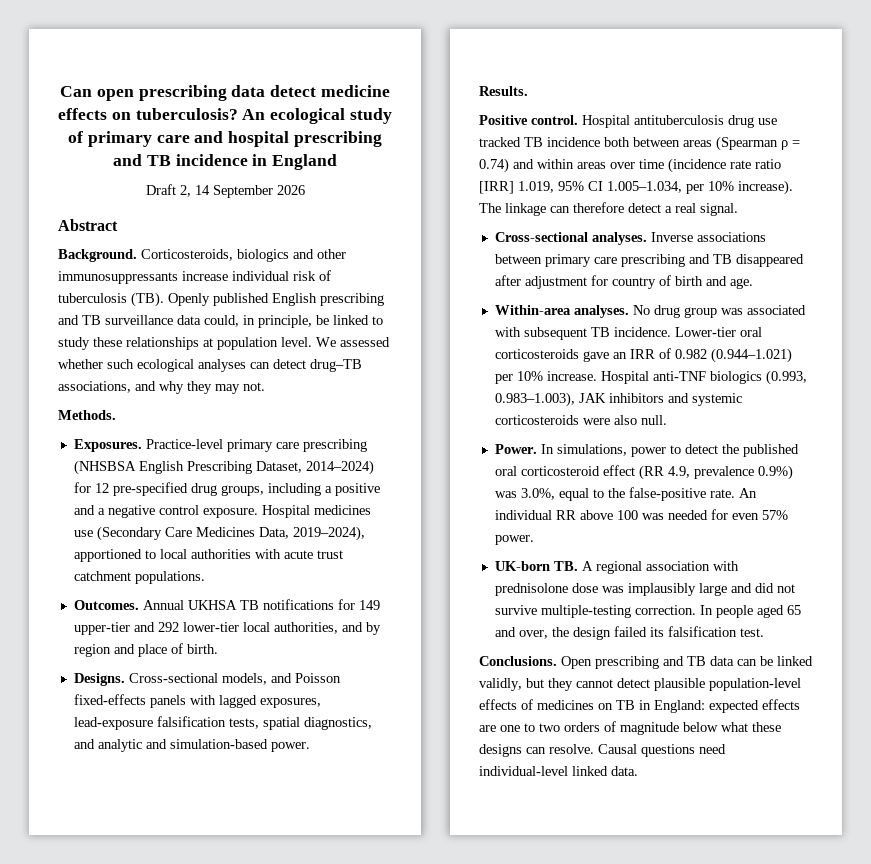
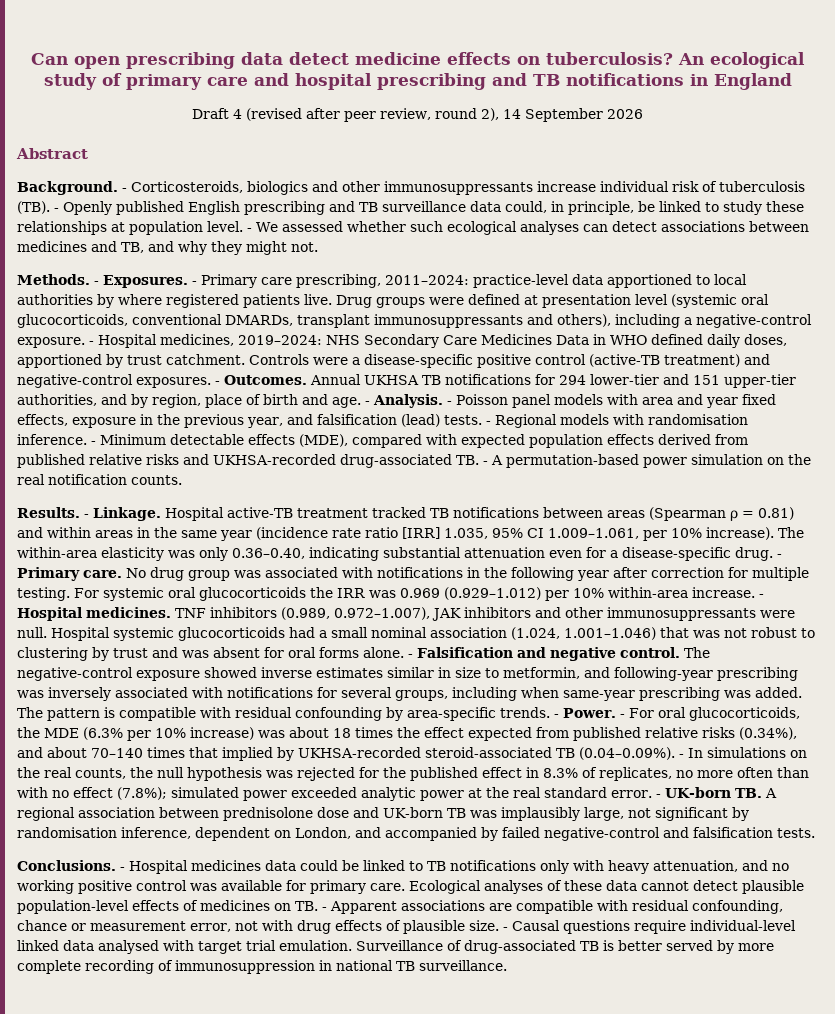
[175,154,248,166] incidence -> [565,73,684,86] notifications
[179,185,191,197] 2, -> [233,108,499,122] 4 (revised after peer review, round 2),
(137, 255) none -> [122,188,127,192] -
(164, 299) none -> [54,208,59,212] -
(312, 342) none -> [247,228,252,232] -
[310,359,362,372] [58,381,131,393] drug–TB associations, -> [660,221,809,232] [17,241,144,253] associations between medicines and TB,
[215,384,240,394] may -> [246,241,287,255] might
[73,439,367,452] [73,460,374,475] [73,482,380,496] [73,505,371,518] [73,526,365,541] [73,549,343,562] [73,571,205,584] // Exposures. Practice-level primary care prescribing (NHSBSA English Prescribing Dataset, 2014–2024) for 12 pre-specified drug groups, including a positive and a negative control exposure. Hospital medicines use (Secondary Care Medicines Data, 2019–2024), apportioned to local authorities with acute trust catchment populations. // -> [94,274,747,288] [17,294,769,308] [17,314,812,328] [17,334,787,348] [17,354,770,368] [17,374,220,388] - Exposures. - Primary care prescribing, 2011–2024: practice-level data apportioned to local authorities by where registered patients live. Drug groups were defined at presentation level (systemic oral glucocorticoids, conventional DMARDs, transplant immunosuppressants and others), including a negative-control exposure. - Hospital medicines, 2019–2024: NHS Secondary Care Medicines Data in WHO defined daily doses, apportioned by trust catchment. Controls were a disease-specific positive control (active-TB treatment) and negative-control exposures. -
[358,600,380,610] [73,622,381,635] [73,643,218,657] [73,673,341,686] [73,694,321,708] [73,716,372,730] [73,739,310,752] [479,86,528,96] [479,115,777,128] [479,137,630,147] 149 upper-tier and 292 lower-tier local authorities, and by region and place of birth. // Designs. Cross-sectional models, and Poisson fixed-effects panels with lagged exposures, lead-exposure falsification tests, spatial diagnostics, and analytic and simulation-based power. // Results. // Positive control. Hospital antituberculosis drug use tracked TB incidence both -> [559,374,796,388] [17,394,776,408] [17,414,748,428] [17,434,748,448] [17,454,811,468] [17,474,182,485] [17,507,539,521] 294 lower-tier and 151 upper-tier authorities, and by region, place of birth and age. - Analysis. - Poisson panel models with area and year fixed effects, exposure in the previous year, and falsification (lead) tests. - Regional models with randomisation inference. - Minimum detectable effects (MDE), compared with expected population effects derived from published relative risks and UKHSA-recorded drug-associated TB. - A permutation-based power simulation on the real notification counts. // Results. - Linkage. Hospital active-TB treatment tracked TB notifications
[479,158,509,173] 0.74) -> [758,507,794,520] 0.81)
[610,159,664,169] over time -> [137,527,252,541] in the same year
[518,181,554,193] 1.019, -> [444,528,488,539] 1.035,
[607,181,682,193] 1.005–1.034, -> [548,528,639,539] 1.009–1.061,
[505,202,738,216] [494,232,766,245] [494,254,804,267] [494,275,753,289] [494,305,629,318] linkage can therefore detect a real signal. // Cross-sectional analyses. Inverse associations between primary care prescribing and TB disappeared after adjustment for country of birth and age. // Within-area analyses. -> [17,547,782,561] [17,567,122,581] within-area elasticity was only 0.36–0.40, indicating substantial attenuation even for a disease-specific drug. - Primary care.
[523,327,762,340] [494,348,792,363] [494,370,807,385] [494,392,742,407] [494,415,667,425] [494,444,799,457] [494,465,793,480] [494,487,757,501] [494,509,788,520] [494,535,534,545] subsequent TB incidence. Lower-tier oral corticosteroids gave an IRR of 0.982 (0.944–1.021) per 10% increase. Hospital anti-TNF biologics (0.993, 0.983–1.003), JAK inhibitors and systemic corticosteroids were also null. // Power. In simulations, power to detect the published oral corticosteroid effect (RR 4.9, prevalence 0.9%) was 3.0%, equal to the false-positive rate. An individual RR above 100 was needed for even 57% power. // -> [377,567,809,581] [17,587,764,601] [17,607,795,621] [17,627,815,641] [17,647,710,661] [17,667,798,681] [17,687,802,701] [17,707,800,721] [17,727,797,741] [17,747,807,761] [17,767,809,781] [17,787,661,801] notifications in the following year after correction for multiple testing. For systemic oral glucocorticoids the IRR was 0.969 (0.929–1.012) per 10% within-area increase. - Hospital medicines. TNF inhibitors (0.989, 0.972–1.007), JAK inhibitors and other immunosuppressants were null. Hospital systemic glucocorticoids had a small nominal association (1.024, 1.001–1.046) that was not robust to clustering by trust and was absent for oral forms alone. - Falsification and negative control. The negative-control exposure showed inverse estimates similar in size to metformin, and following-year prescribing was inversely associated with notifications for several groups, including when same-year prescribing was added. The pattern is compatible with residual confounding by area-specific trends. - Power. - For oral glucocorticoids, the MDE (6.3% per 10% increase) was about 18 times the effect expected from published relative risks (0.34%), and about 70–140 times that implied by UKHSA-recorded steroid-associated TB (0.04–0.09%). - In simulations on the real counts, the null hypothesis was rejected for the published effect in 8.3% of replicates, no more often than with no effect (7.8%); simulated power exceeded analytic power at the real standard error. -
[712,561,739,571] with -> [159,807,219,818] between
[601,583,795,596] [494,605,801,618] [494,626,764,640] [479,656,813,669] [479,678,573,691] was implausibly large and did not survive multiple-testing correction. In people aged 65 and over, the design failed its falsification test. // Conclusions. Open prescribing and TB data can be linked validly, but they -> [353,807,749,821] [17,827,815,841] [17,860,789,874] [17,880,637,894] and UK-born TB was implausibly large, not significant by randomisation inference, dependent on London, and accompanied by failed negative-control and falsification tests. // Conclusions. - Hospital medicines data could be linked to TB notifications only with heavy attenuation, and no working positive control was available for primary care. Ecological analyses of these data
[616,699,800,713] [479,721,781,735] [479,744,594,757] TB in England: expected effects are one to two orders of magnitude below what these designs can resolve. -> [295,900,783,914] [17,920,508,934] TB. - Apparent associations are compatible with residual confounding, chance or measurement error, not with drug effects of plausible size. -
[699,744,726,754] need -> [633,920,686,934] require
[611,766,638,776] data. -> [63,940,774,954] [17,960,507,974] data analysed with target trial emulation. Surveillance of drug-associated TB is better served by more complete recording of immunosuppression in national TB surveillance.

